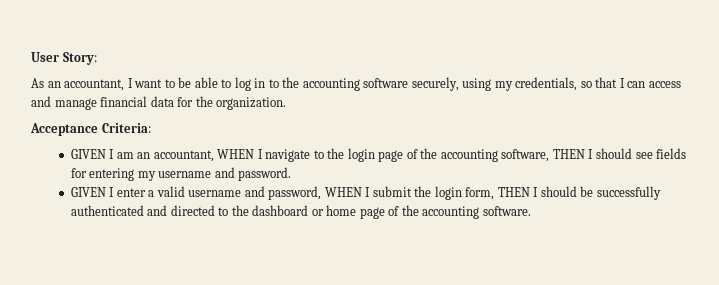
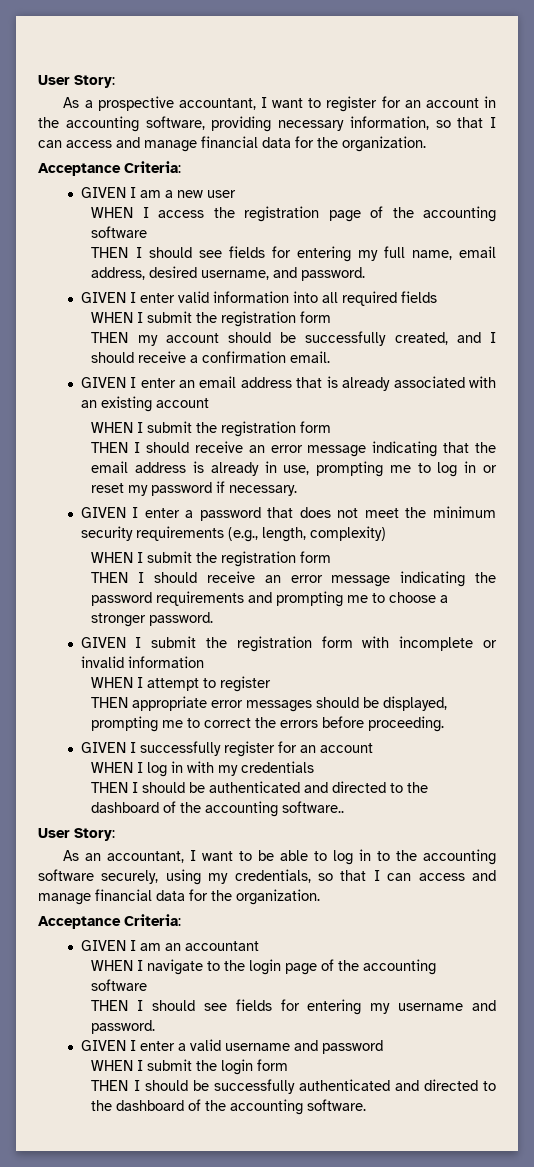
[31,52,97,65] User Story: -> [38,75,115,88] [63,96,497,112] [38,116,496,132] [38,136,426,152] [38,161,181,176] [80,187,236,198] [91,206,497,222] [91,226,148,238] [91,246,497,262] [91,266,366,281] [80,291,437,306] [91,311,332,327] [91,331,497,346] [91,351,331,363] [80,376,497,391] [80,396,209,412] [91,421,332,437] [91,441,496,457] [91,461,497,477] [91,481,298,496] [80,506,497,521] [80,526,386,542] [91,551,332,567] [91,571,496,587] [91,591,449,607] [91,612,214,627] [80,636,497,652] [80,656,204,668] [91,676,272,692] [91,696,448,712] [91,716,445,732] [80,741,373,757] [91,761,315,777] [91,781,429,793] [91,801,345,817] [38,828,115,841] User Story: // As a prospective accountant, I want to register for an account in the accounting software, providing necessary information, so that I can access and manage financial data for the organization. // Acceptance Criteria: // GIVEN I am a new user // WHEN I access the registration page of the accounting software // THEN I should see fields for entering my full name, email address, desired username, and password. // GIVEN I enter valid information into all required fields // WHEN I submit the registration form // THEN my account should be successfully created, and I should receive a confirmation email. // GIVEN I enter an email address that is already associated with an existing account // WHEN I submit the registration form // THEN I should receive an error message indicating that the email address is already in use, prompting me to log in or reset my password if necessary. // GIVEN I enter a password that does not meet the minimum security requirements (e.g., length, complexity) // WHEN I submit the registration form // THEN I should receive an error message indicating the password requirements and prompting me to choose a stronger password. // GIVEN I submit the registration form with incomplete or invalid information // WHEN I attempt to register // THEN appropriate error messages should be displayed, prompting me to correct the errors before proceeding. // GIVEN I successfully register for an account // WHEN I log in with my credentials // THEN I should be authenticated and directed to the dashboard of the accounting software.. // User Story:
[153,150,214,162] accountant, -> [184,941,259,951] accountant //
[501,149,550,162] software, -> [91,979,148,991] software //
[268,186,322,200] password, -> [321,1040,383,1054] password //
[465,187,495,200] form, -> [257,1059,289,1071] form //
[311,205,385,219] or home page -> (185, 1105) none

